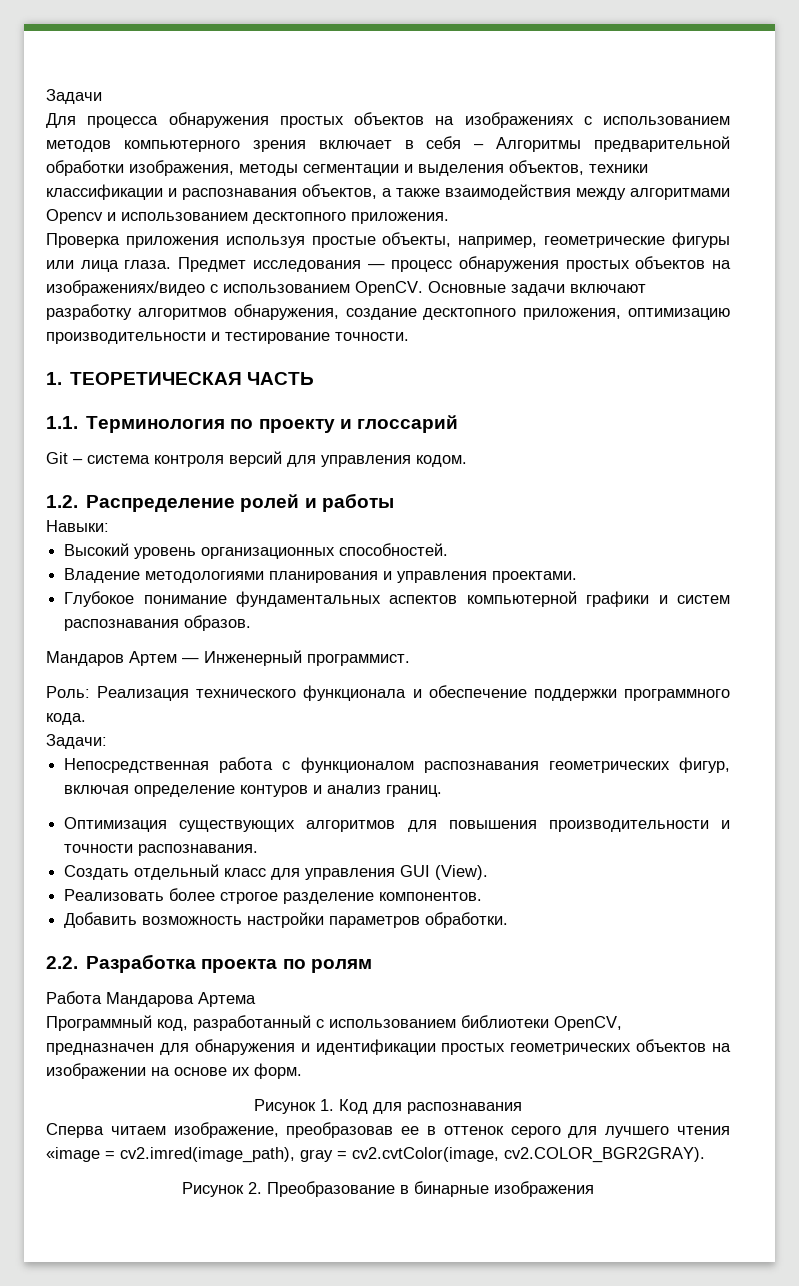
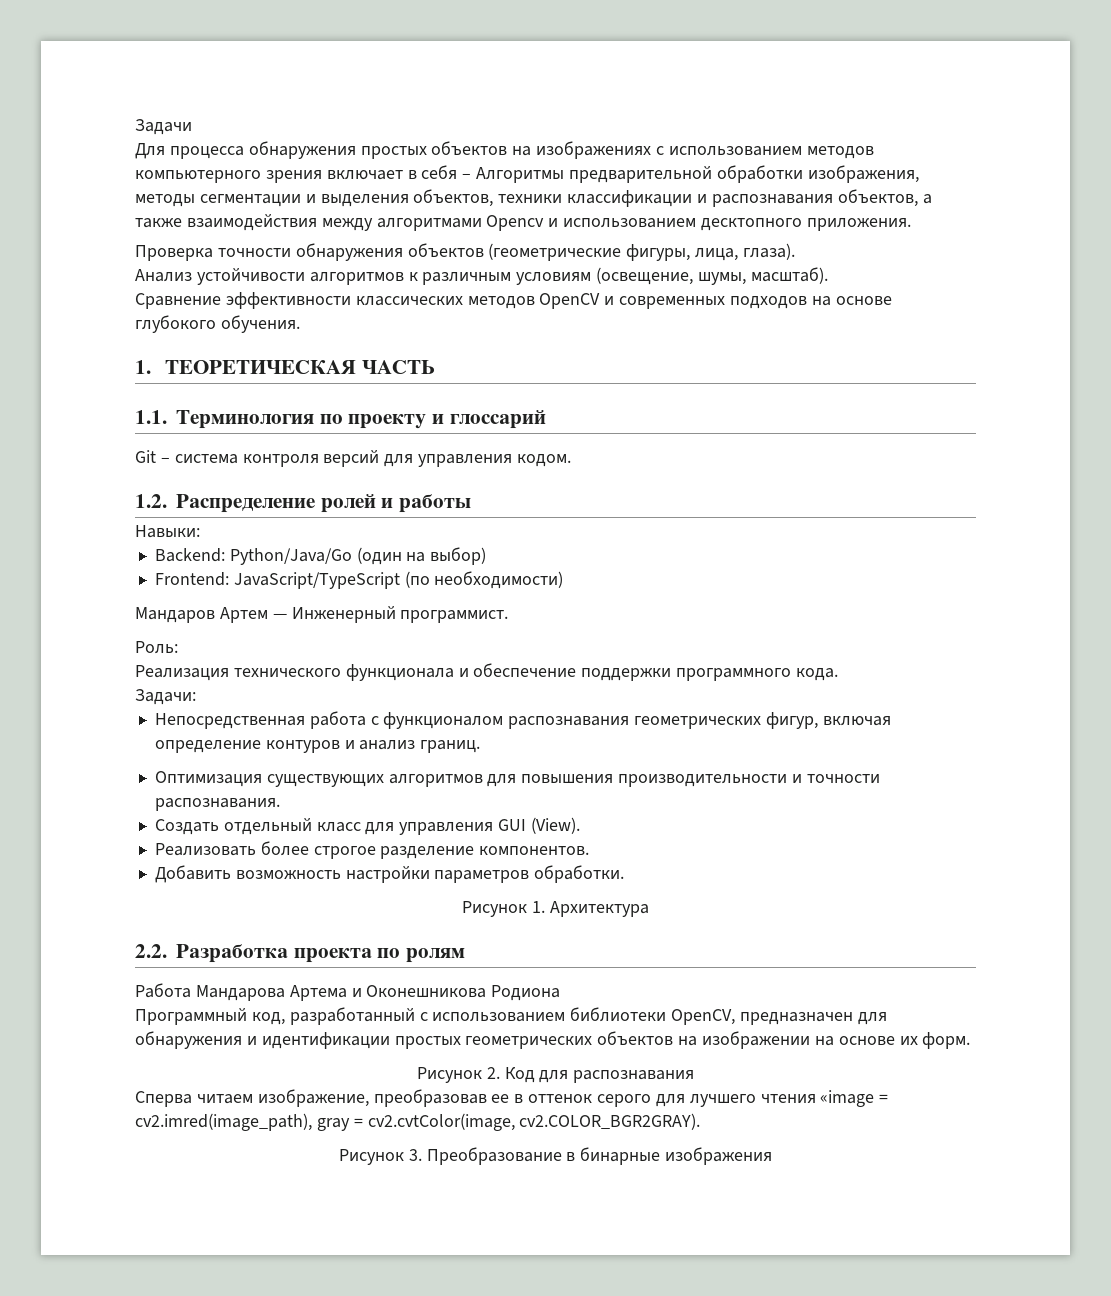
[125,232,730,248] [46,256,731,272] [46,280,646,296] [46,304,730,320] [46,332,409,344] приложения используя простые объекты, например, геометрические фигуры или лица глаза. Предмет исследования — процесс обнаружения простых объектов на изображениях/видео с использованием OpenCV. Основные задачи включают разработку алгоритмов обнаружения, создание десктопного приложения, оптимизацию производительности и тестирование точности. -> [217,243,796,261] [135,267,828,285] [135,292,892,309] [135,315,300,333] точности обнаружения объектов (геометрические фигуры, лица, глаза). // Анализ устойчивости алгоритмов к различным условиям (освещение, шумы, масштаб). // Сравнение эффективности классических методов OpenCV и современных подходов на основе глубокого обучения.
[64,543,449,559] [64,568,578,583] [64,591,730,607] [64,615,252,631] Высокий уровень организационных способностей. // Владение методологиями планирования и управления проектами. // Глубокое понимание фундаментальных аспектов компьютерной графики и систем распознавания образов. -> [154,547,487,565] [154,571,564,589] Backend: Python/Java/Go (один на выбор) // Frontend: JavaScript/TypeScript (по необходимости)
(90, 692) none -> (178, 647) //
(509, 920) none -> [462,901,649,917] // Рисунок 1. Архитектура
(256, 999) none -> [351,985,561,1001] и Оконешникова Родиона
[320,1099,334,1111] 1. -> [486,1067,500,1079] 2.
[248,1182,262,1194] 2. -> [408,1149,422,1161] 3.

